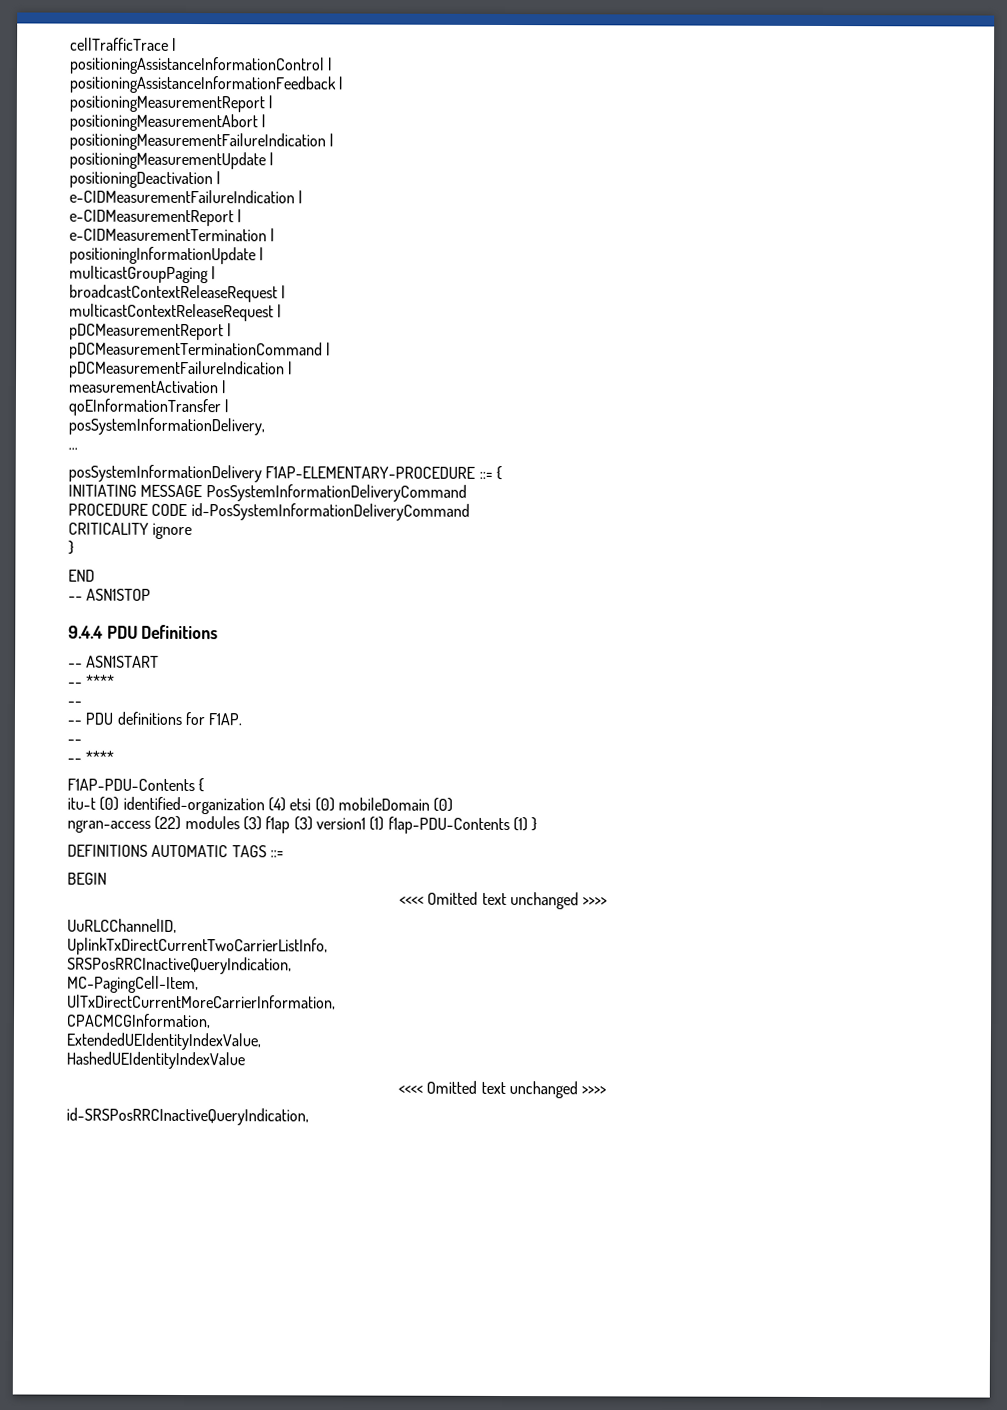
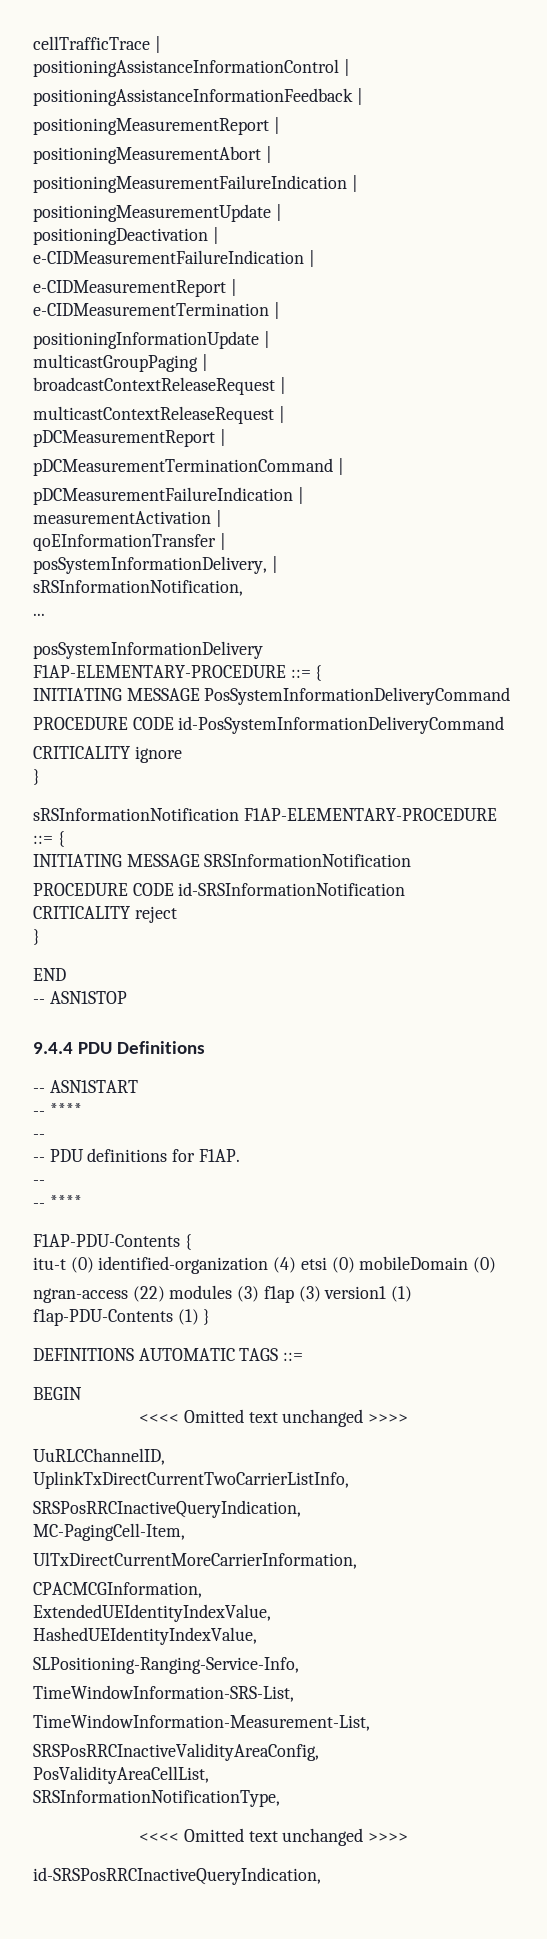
(265, 426) none -> [271,556,278,573] [33,580,243,596] | // sRSInformationNotification,
(74, 547) none -> [33,808,497,821] [33,831,65,847] [33,854,412,867] [33,882,406,896] [33,906,177,923] [33,929,40,945] // sRSInformationNotification F1AP-ELEMENTARY-PROCEDURE ::= { // INITIATING MESSAGE SRSInformationNotification // PROCEDURE CODE id-SRSInformationNotification // CRITICALITY reject // }
[66,1051,245,1070] HashedUEIdentityIndexValue -> [33,1627,257,1645] [33,1657,299,1674] [33,1685,294,1702] [33,1714,370,1731] [33,1743,319,1761] [33,1766,209,1784] [33,1790,280,1807] HashedUEIdentityIndexValue, // SLPositioning-Ranging-Service-Info, // TimeWindowInformation-SRS-List, // TimeWindowInformation-Measurement-List, // SRSPosRRCInactiveValidityAreaConfig, // PosValidityAreaCellList, // SRSInformationNotificationType,

